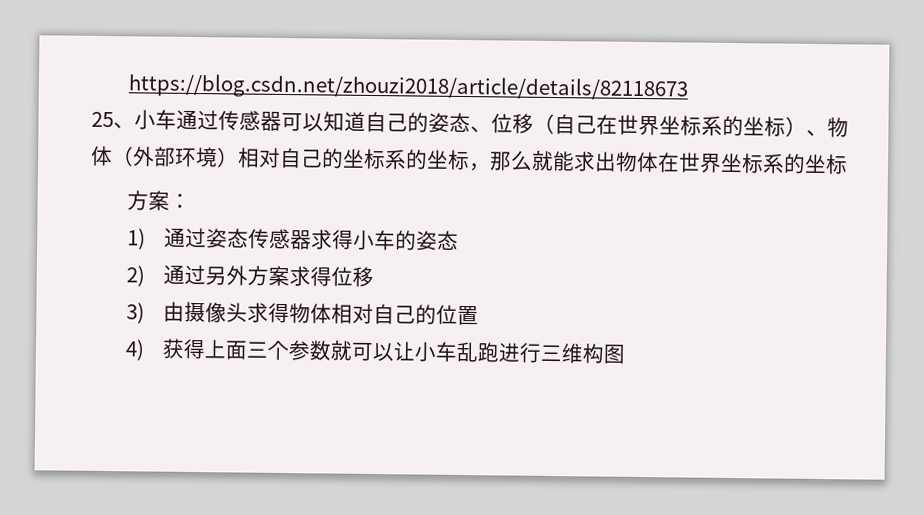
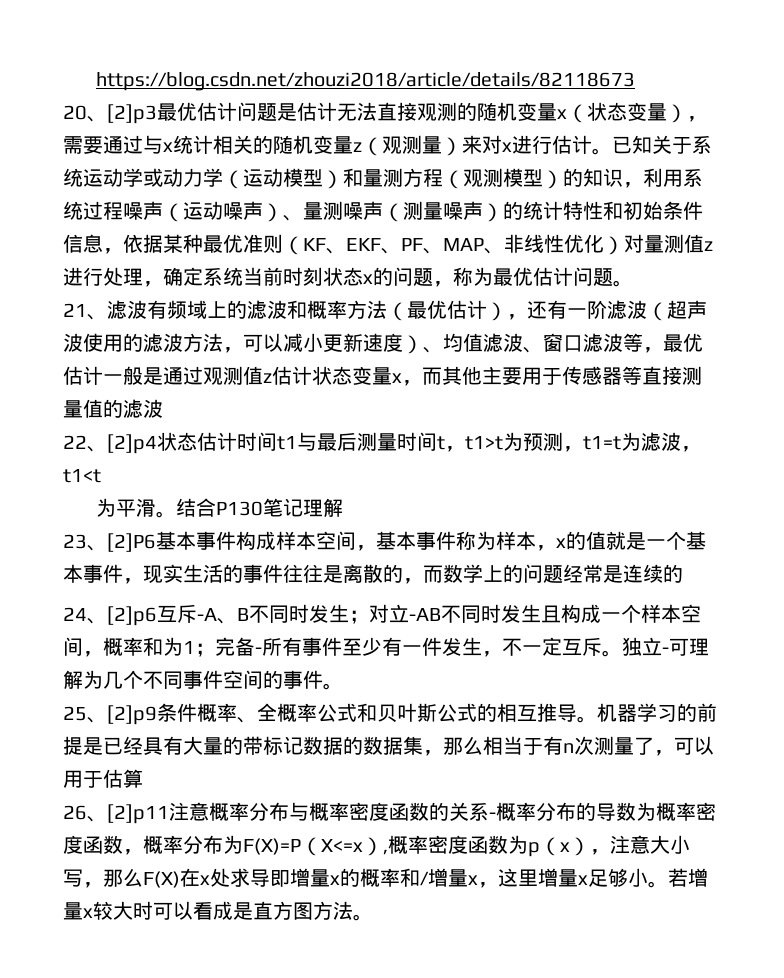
[91,109,849,138] [91,145,848,175] [127,190,192,211] [127,227,460,251] [126,264,375,288] [126,301,480,326] [125,338,627,364] 25、小车通过传感器可以知道自己的姿态、位移（自己在世界坐标系的坐标）、物体（外部环境）相对自己的坐标系的坐标，那么就能求出物体在世界坐标系的坐标 // 方案： // 1)通过姿态传感器求得小车的姿态 // 2)通过另外方案求得位移 // 3)由摄像头求得物体相对自己的位置 // 4)获得上面三个参数就可以让小车乱跑进行三维构图 -> [63,102,707,124] [63,135,712,156] [63,168,703,189] [63,201,703,222] [63,234,713,255] [63,267,633,287] [63,300,707,321] [63,333,703,354] [63,366,702,386] [63,399,163,418] [63,432,701,454] [63,469,101,483] [96,498,344,518] [63,531,706,552] [63,564,683,584] [63,604,701,626] [63,637,709,657] [63,670,343,690] [63,703,717,725] [63,736,714,756] [63,769,143,788] [63,802,716,824] [63,835,690,857] [63,868,708,888] [63,901,373,921] 20、[2]p3最优估计问题是估计无法直接观测的随机变量x（状态变量），需要通过与x统计相关的随机变量z（观测量）来对x进行估计。已知关于系统运动学或动力学（运动模型）和量测方程（观测模型）的知识，利用系统过程噪声（运动噪声）、量测噪声（测量噪声）的统计特性和初始条件信息，依据某种最优准则（KF、EKF、PF、MAP、非线性优化）对量测值z进行处理，确定系统当前时刻状态x的问题，称为最优估计问题。 // 21、滤波有频域上的滤波和概率方法（最优估计），还有一阶滤波（超声波使用的滤波方法，可以减小更新速度）、均值滤波、窗口滤波等，最优估计一般是通过观测值z估计状态变量x，而其他主要用于传感器等直接测量值的滤波 // 22、[2]p4状态估计时间t1与最后测量时间t，t1>t为预测，t1=t为滤波，t1<t // 为平滑。结合P130笔记理解 // 23、[2]P6基本事件构成样本空间，基本事件称为样本，x的值就是一个基本事件，现实生活的事件往往是离散的，而数学上的问题经常是连续的 // 24、[2]p6互斥-A、B不同时发生；对立-AB不同时发生且构成一个样本空间，概率和为1；完备-所有事件至少有一件发生，不一定互斥。独立-可理解为几个不同事件空间的事件。 // 25、[2]p9条件概率、全概率公式和贝叶斯公式的相互推导。机器学习的前提是已经具有大量的带标记数据的数据集，那么相当于有n次测量了，可以用于估算 // 26、[2]p11注意概率分布与概率密度函数的关系-概率分布的导数为概率密度函数，概率分布为F(X)=P（X<=x）,概率密度函数为p（x），注意大小写，那么F(X)在x处求导即增量x的概率和/增量x，这里增量x足够小。若增量x较大时可以看成是直方图方法。

